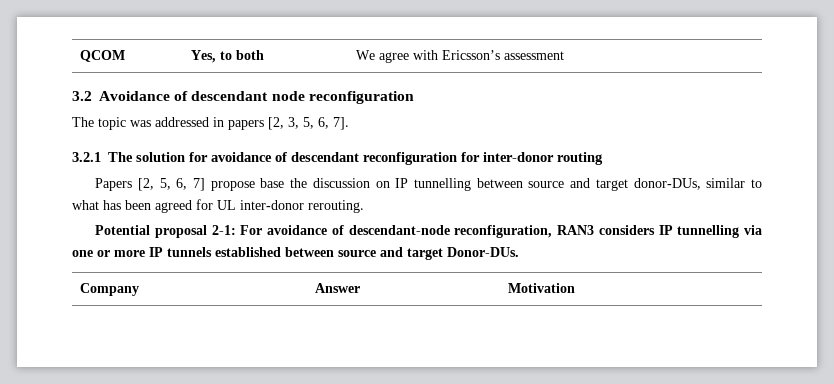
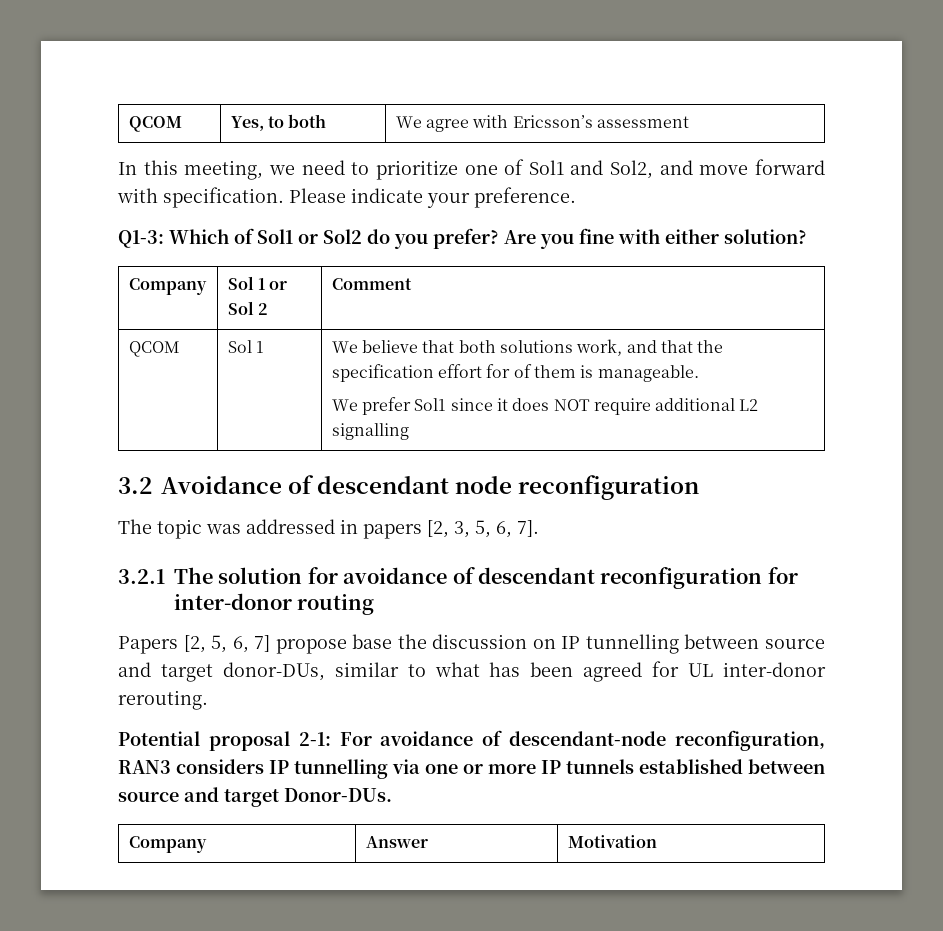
(564, 55) none -> [118,159,825,180] [117,187,576,208] [118,228,807,249] [128,278,207,295] [227,276,288,290] [227,301,268,315] [331,278,412,290] [128,341,180,357] [227,340,264,353] [331,339,724,356] [331,364,699,382] [331,397,759,415] [331,423,409,440] // In this meeting, we need to prioritize one of Sol1 and Sol2, and move forward with specification. Please indicate your preference. // Q1-3: Which of Sol1 or Sol2 do you prefer? Are you fine with either solution? // Company | Sol 1 or Sol 2 | Comment // QCOM | Sol 1 | We believe that both solutions work, and that the specification effort for of them is manageable. // We prefer Sol1 since it does NOT require additional L2 signalling

